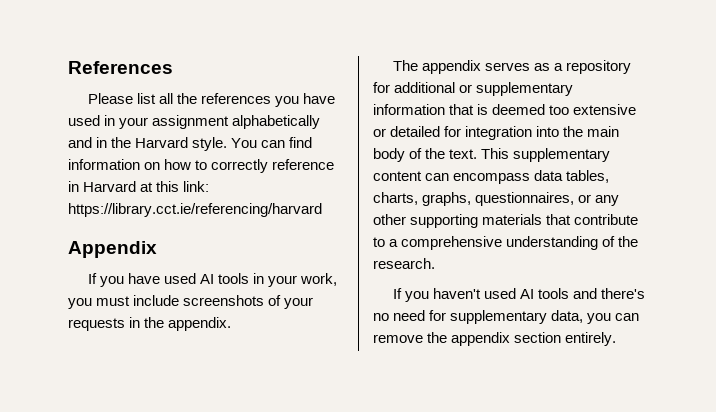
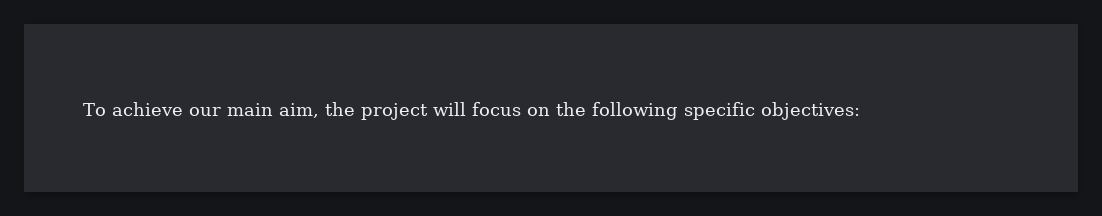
[68,61,173,74] [87,93,336,107] [68,115,321,129] [68,137,313,151] [68,159,335,173] [68,181,210,192] [68,203,322,217] [68,241,157,258] [87,273,338,287] [68,295,314,309] [68,317,232,331] [392,60,632,74] [373,82,574,96] [373,104,637,115] [373,126,620,140] [373,148,611,162] [373,170,610,184] [373,192,620,206] [373,214,639,228] [373,236,639,250] [373,258,435,269] [392,288,646,302] [373,310,640,324] [373,332,617,346] References // Please list all the references you have used in your assignment alphabetically and in the Harvard style. You can find information on how to correctly reference in Harvard at this link: https://library.cct.ie/referencing/harvard // Appendix // If you have used AI tools in your work, you must include screenshots of your requests in the appendix. // The appendix serves as a repository for additional or supplementary information that is deemed too extensive or detailed for integration into the main body of the text. This supplementary content can encompass data tables, charts, graphs, questionnaires, or any other supporting materials that contribute to a comprehensive understanding of the research. // If you haven't used AI tools and there's no need for supplementary data, you can remove the appendix section entirely. -> [83,102,860,120] To achieve our main aim, the project will focus on the following specific objectives:

